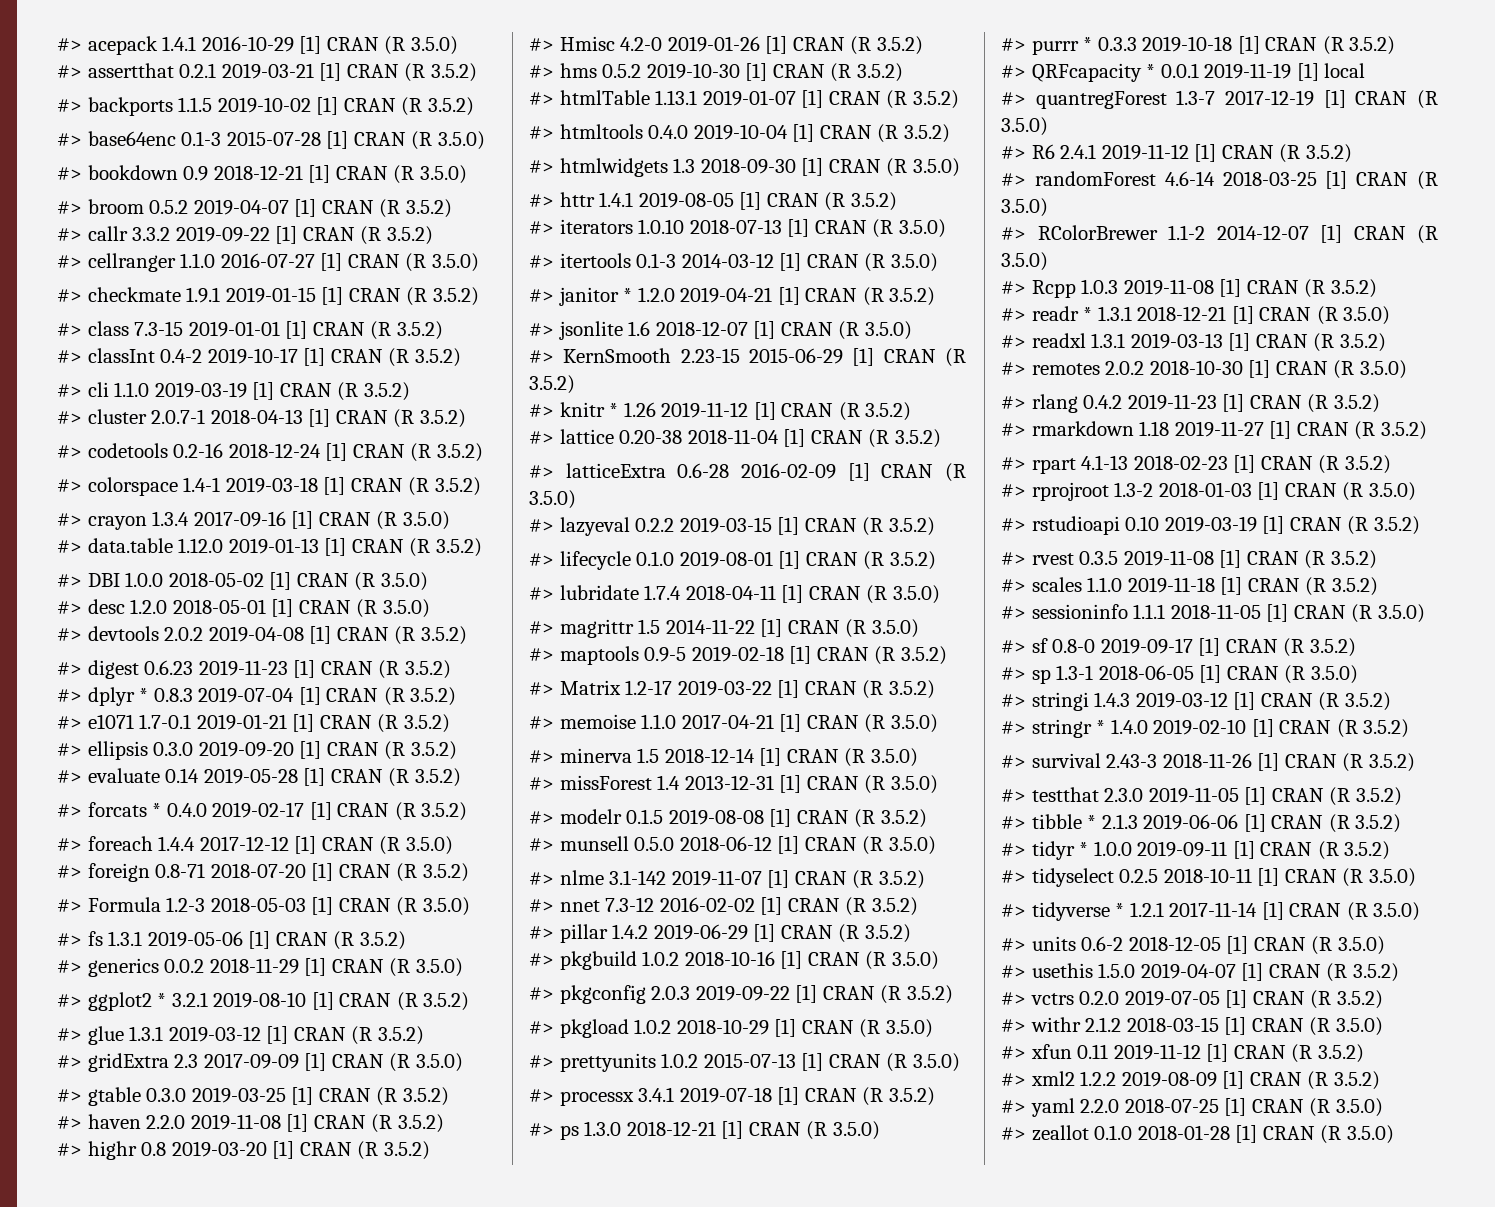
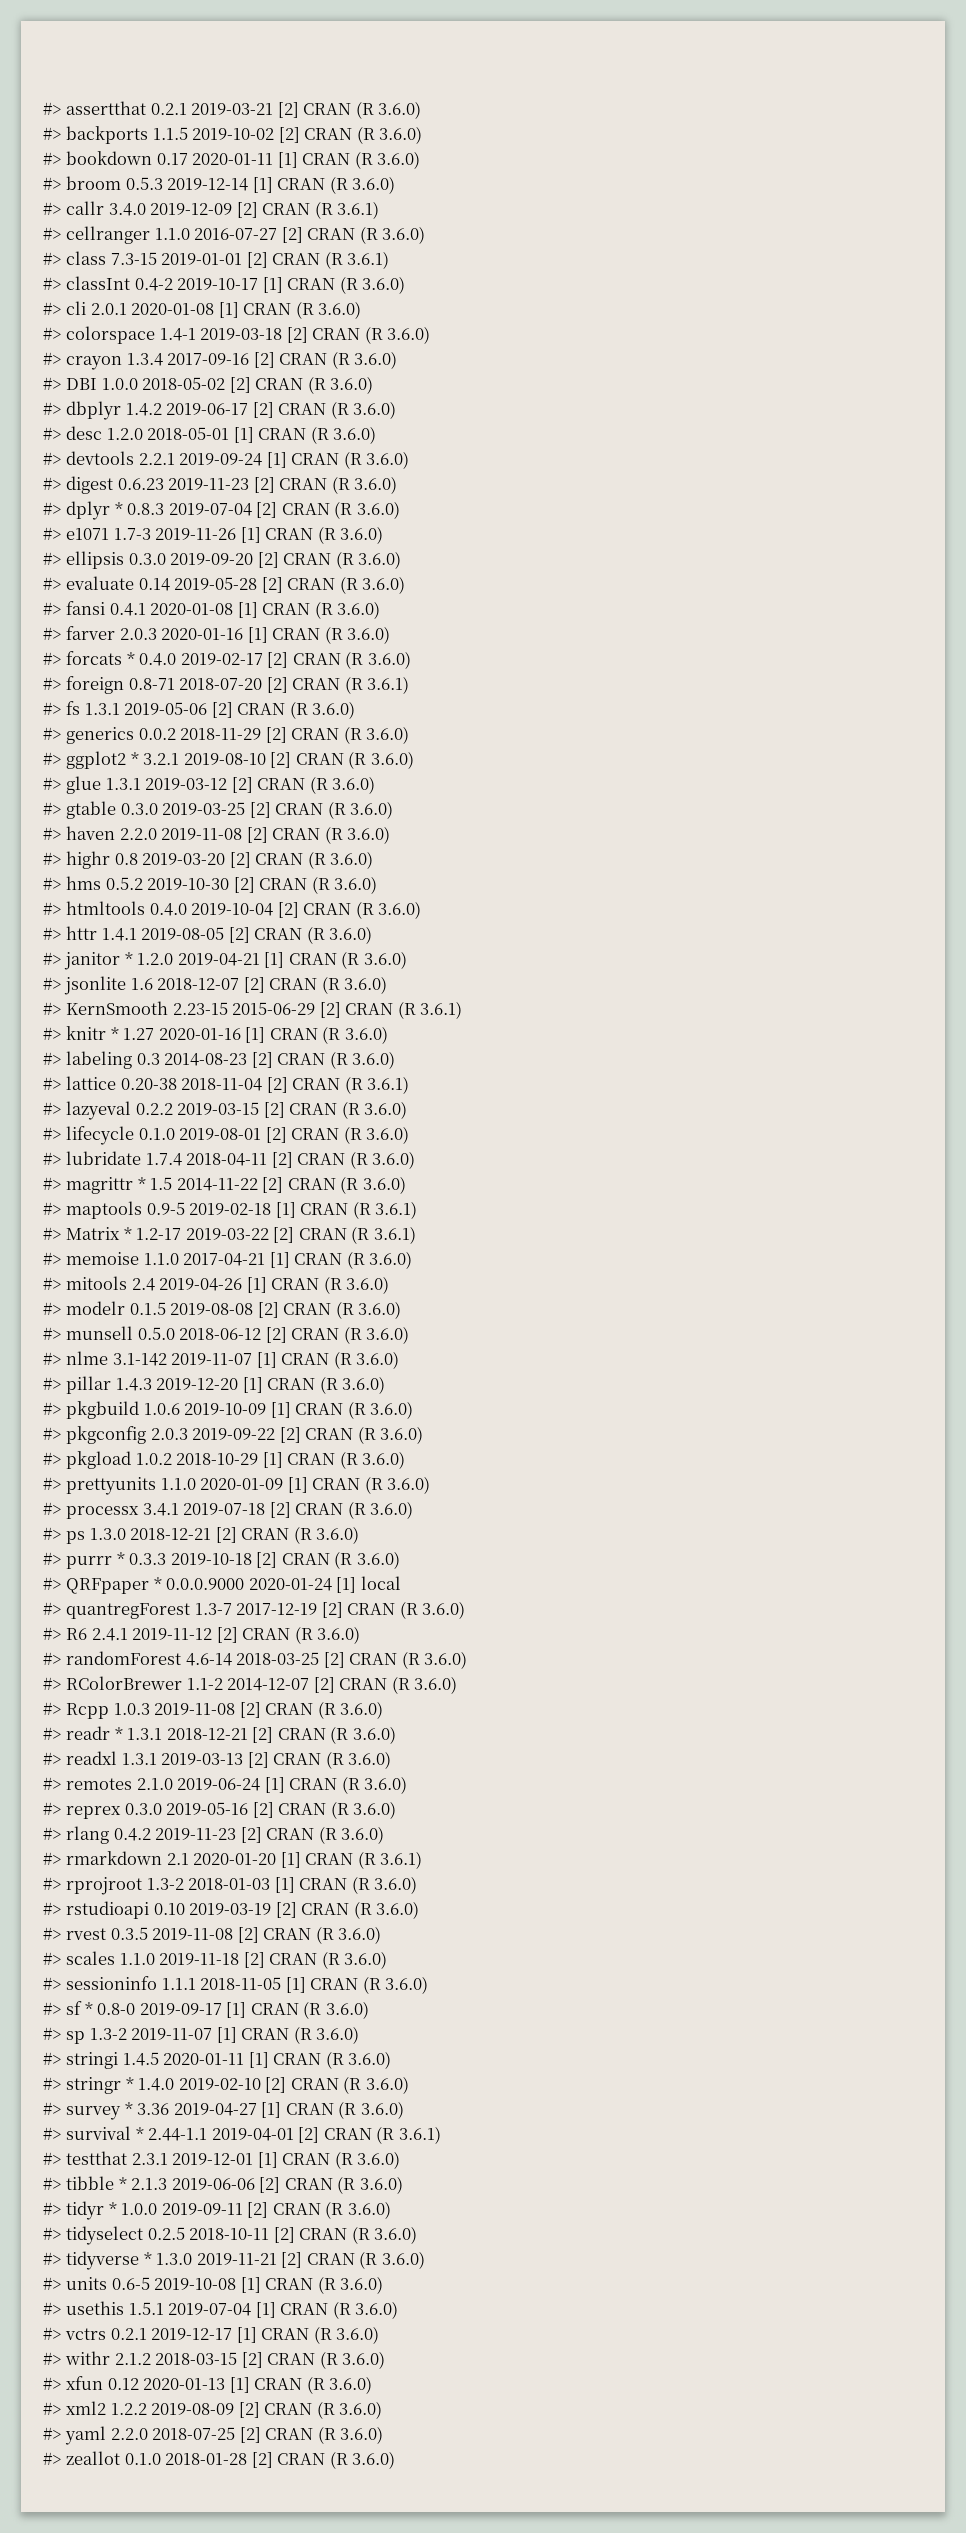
[57,36,458,55] [57,65,82,78] #> acepack 1.4.1 2016-10-29 [1] CRAN (R 3.5.0) // #> -> [43,102,62,115] #>
[319,63,477,82] [1] CRAN (R 3.5.2) -> [277,101,422,119] [2] CRAN (R 3.6.0)
[316,97,474,116] [57,131,485,150] [57,165,467,184] [57,199,452,218] [1] CRAN (R 3.5.2) // #> base64enc 0.1-3 2015-07-28 [1] CRAN (R 3.5.0) // #> bookdown 0.9 2018-12-21 [1] CRAN (R 3.5.0) // #> broom 0.5.2 2019-04-07 [1] CRAN (R 3.5.2) -> [278,126,423,144] [43,151,421,169] [43,176,396,194] [2] CRAN (R 3.6.0) // #> bookdown 0.17 2020-01-11 [1] CRAN (R 3.6.0) // #> broom 0.5.3 2019-12-14 [1] CRAN (R 3.6.0)
[132,226,433,245] 3.3.2 2019-09-22 [1] CRAN (R 3.5.2) -> [108,201,380,219] 3.4.0 2019-12-09 [2] CRAN (R 3.6.1)
[320,253,479,272] [57,287,479,306] [1] CRAN (R 3.5.0) // #> checkmate 1.9.1 2019-01-15 [1] CRAN (R 3.5.2) -> [281,226,426,244] [2] CRAN (R 3.6.0)
[285,321,443,340] [1] CRAN (R 3.5.2) -> [246,251,390,269] [2] CRAN (R 3.6.1)
[414,348,461,367] 3.5.2) -> [362,276,406,294] 3.6.0)
[114,382,410,401] [57,409,466,428] [57,443,483,462] 1.1.0 2019-03-19 [1] CRAN (R 3.5.2) // #> cluster 2.0.7-1 2018-04-13 [1] CRAN (R 3.5.2) // #> codetools 0.2-16 2018-12-24 [1] CRAN (R 3.5.2) -> [90,301,362,319] 2.0.1 2020-01-08 [1] CRAN (R 3.6.0)
[323,477,481,496] [1] CRAN (R 3.5.2) -> [286,326,431,344] [2] CRAN (R 3.6.0)
[291,511,450,530] [57,538,482,557] [1] CRAN (R 3.5.0) // #> data.table 1.12.0 2019-01-13 [1] CRAN (R 3.5.2) -> [253,351,398,369] [2] CRAN (R 3.6.0)
[269,572,428,591] [1] CRAN (R 3.5.0) -> [229,376,374,394] [43,401,397,420] [2] CRAN (R 3.6.0) // #> dbplyr 1.4.2 2019-06-17 [2] CRAN (R 3.6.0)
[382,599,430,618] 3.5.0) -> [333,426,377,444] 3.6.0)
[164,626,467,645] 2.0.2 2019-04-08 [1] CRAN (R 3.5.2) -> [138,451,410,469] 2.2.1 2019-09-24 [1] CRAN (R 3.6.0)
[293,660,451,679] [1] CRAN (R 3.5.2) -> [253,476,398,494] [2] CRAN (R 3.6.0)
[298,687,457,706] [57,714,450,733] [1] CRAN (R 3.5.2) // #> e1071 1.7-0.1 2019-01-21 [1] CRAN (R 3.5.2) -> [256,501,400,519] [43,526,384,544] [2] CRAN (R 3.6.0) // #> e1071 1.7-3 2019-11-26 [1] CRAN (R 3.6.0)
[299,741,457,760] [1] CRAN (R 3.5.2) -> [257,551,402,569] [2] CRAN (R 3.6.0)
[303,768,461,787] [1] CRAN (R 3.5.2) -> [261,576,406,594] [43,601,381,619] [43,626,391,644] [2] CRAN (R 3.6.0) // #> fansi 0.4.1 2020-01-08 [1] CRAN (R 3.6.0) // #> farver 2.0.3 2020-01-16 [1] CRAN (R 3.6.0)
[309,802,468,821] [57,836,453,855] [1] CRAN (R 3.5.2) // #> foreach 1.4.4 2017-12-12 [1] CRAN (R 3.5.0) -> [267,651,411,669] [2] CRAN (R 3.6.0)
[311,863,469,882] [57,897,470,916] [1] CRAN (R 3.5.2) // #> Formula 1.2-3 2018-05-03 [1] CRAN (R 3.5.0) -> [266,676,410,694] [2] CRAN (R 3.6.1)
[248,931,406,950] [1] CRAN (R 3.5.2) -> [211,701,356,719] [2] CRAN (R 3.6.0)
[304,958,463,977] [1] CRAN (R 3.5.0) -> [265,726,410,744] [2] CRAN (R 3.6.0)
[311,992,470,1011] [1] CRAN (R 3.5.2) -> [270,751,414,769] [2] CRAN (R 3.6.0)
[266,1026,424,1045] [57,1053,463,1072] [1] CRAN (R 3.5.2) // #> gridExtra 2.3 2017-09-09 [1] CRAN (R 3.5.0) -> [231,776,376,794] [2] CRAN (R 3.6.0)
[291,1087,449,1106] [1] CRAN (R 3.5.2) -> [249,801,394,819] [2] CRAN (R 3.6.0)
[286,1114,444,1133] [1] CRAN (R 3.5.2) -> [246,826,391,844] [2] CRAN (R 3.6.0)
[272,1141,430,1160] [529,36,923,55] [1] CRAN (R 3.5.2) // #> Hmisc 4.2-0 2019-01-26 [1] CRAN (R 3.5.2) -> [229,851,374,869] [2] CRAN (R 3.6.0)
[745,63,903,82] [529,90,959,109] [1] CRAN (R 3.5.2) // #> htmlTable 1.13.1 2019-01-07 [1] CRAN (R 3.5.2) -> [233,876,378,894] [2] CRAN (R 3.6.0)
[792,124,950,143] [529,158,960,177] [1] CRAN (R 3.5.2) // #> htmlwidgets 1.3 2018-09-30 [1] CRAN (R 3.5.0) -> [277,901,422,919] [2] CRAN (R 3.6.0)
[739,192,897,211] [529,219,946,238] [529,253,938,272] [1] CRAN (R 3.5.2) // #> iterators 1.0.10 2018-07-13 [1] CRAN (R 3.5.0) // #> itertools 0.1-3 2014-03-12 [1] CRAN (R 3.5.0) -> [228,926,373,944] [2] CRAN (R 3.6.0)
[889,287,936,306] 3.5.2) -> [363,951,407,969] 3.6.0)
[753,321,912,340] [1] CRAN (R 3.5.0) -> [243,976,388,994] [2] CRAN (R 3.6.0)
[852,348,966,367] [529,375,575,394] [1] CRAN (R 3.5.2) -> [319,1001,463,1019] [2] CRAN (R 3.6.1)
[623,402,912,421] 1.26 2019-11-12 [1] CRAN (R 3.5.2) -> [123,1026,388,1044] [43,1051,396,1069] 1.27 2020-01-16 [1] CRAN (R 3.6.0) // #> labeling 0.3 2014-08-23 [2] CRAN (R 3.6.0)
[783,429,941,448] [529,463,967,482] [529,490,576,509] [1] CRAN (R 3.5.2) // #> latticeExtra 0.6-28 2016-02-09 [1] CRAN (R 3.5.0) -> [266,1076,410,1094] [2] CRAN (R 3.6.1)
[777,517,935,536] [1] CRAN (R 3.5.2) -> [263,1101,408,1119] [2] CRAN (R 3.6.0)
[778,551,936,570] [1] CRAN (R 3.5.2) -> [265,1126,410,1144] [2] CRAN (R 3.6.0)
[781,585,940,604] [1] CRAN (R 3.5.0) -> [271,1151,416,1169] [2] CRAN (R 3.6.0)
(634, 628) none -> [137,1177,146,1190] *
[760,619,919,638] [1] CRAN (R 3.5.0) -> [262,1176,406,1194] [2] CRAN (R 3.6.0)
[900,646,947,665] 3.5.2) -> [375,1201,418,1219] 3.6.1)
(621, 687) none -> [123,1227,132,1240] *
[777,680,935,699] [1] CRAN (R 3.5.2) -> [273,1226,416,1244] [2] CRAN (R 3.6.1)
[890,714,938,733] [529,748,918,767] [529,775,938,794] 3.5.0) // #> minerva 1.5 2018-12-14 [1] CRAN (R 3.5.0) // #> missForest 1.4 2013-12-31 [1] CRAN (R 3.5.0) -> [369,1251,413,1269] [43,1276,390,1294] 3.6.0) // #> mitools 2.4 2019-04-26 [1] CRAN (R 3.6.0)
[769,809,927,828] [1] CRAN (R 3.5.2) -> [257,1301,402,1319] [2] CRAN (R 3.6.0)
[777,836,936,855] [1] CRAN (R 3.5.0) -> [265,1326,410,1344] [2] CRAN (R 3.6.0)
[878,870,925,889] [529,897,918,916] [529,924,911,943] [529,951,939,970] 3.5.2) // #> nnet 7.3-12 2016-02-02 [1] CRAN (R 3.5.2) // #> pillar 1.4.2 2019-06-29 [1] CRAN (R 3.5.2) // #> pkgbuild 1.0.2 2018-10-16 [1] CRAN (R 3.5.0) -> [356,1351,400,1369] [43,1376,386,1394] [43,1401,414,1419] 3.6.0) // #> pillar 1.4.3 2019-12-20 [1] CRAN (R 3.6.0) // #> pkgbuild 1.0.6 2019-10-09 [1] CRAN (R 3.6.0)
[795,985,953,1004] [1] CRAN (R 3.5.2) -> [279,1426,424,1444] [2] CRAN (R 3.6.0)
[885,1019,933,1038] 3.5.0) -> [362,1451,406,1469] 3.6.0)
[661,1053,960,1072] 1.0.2 2015-07-13 [1] CRAN (R 3.5.0) -> [160,1476,431,1494] 1.1.0 2020-01-09 [1] CRAN (R 3.6.0)
[777,1087,935,1106] [1] CRAN (R 3.5.2) -> [269,1501,414,1519] [2] CRAN (R 3.6.0)
[721,1121,880,1140] [1] CRAN (R 3.5.0) -> [215,1526,360,1544] [2] CRAN (R 3.6.0)
[1237,36,1396,55] [1001,63,1292,82] [1] CRAN (R 3.5.2) // #> QRFcapacity * 0.0.1 2019-11-19 -> [256,1551,400,1569] [43,1577,332,1594] [2] CRAN (R 3.6.0) // #> QRFpaper * 0.0.0.9000 2020-01-24
[1323,90,1438,109] [1001,117,1048,136] [1] CRAN (R 3.5.0) -> [321,1601,466,1619] [2] CRAN (R 3.6.0)
[1194,144,1352,163] [1] CRAN (R 3.5.2) -> [216,1626,361,1644] [2] CRAN (R 3.6.0)
[1325,171,1438,190] [1001,198,1048,217] [1] CRAN (R 3.5.0) -> [323,1651,468,1669] [2] CRAN (R 3.6.0)
[1320,225,1438,244] [1001,252,1048,271] [1] CRAN (R 3.5.0) -> [313,1676,458,1694] [2] CRAN (R 3.6.0)
[1219,279,1377,298] [1] CRAN (R 3.5.2) -> [239,1701,384,1719] [2] CRAN (R 3.6.0)
[1231,306,1391,325] [1] CRAN (R 3.5.0) -> [252,1726,396,1744] [2] CRAN (R 3.6.0)
[1228,333,1386,352] [1001,360,1407,379] [1] CRAN (R 3.5.2) // #> remotes 2.0.2 2018-10-30 [1] CRAN (R 3.5.0) -> [247,1751,392,1769] [43,1776,408,1794] [43,1801,397,1819] [2] CRAN (R 3.6.0) // #> remotes 2.1.0 2019-06-24 [1] CRAN (R 3.6.0) // #> reprex 0.3.0 2019-05-16 [2] CRAN (R 3.6.0)
[1222,394,1380,413] [1001,421,1427,440] [1001,455,1391,474] [1] CRAN (R 3.5.2) // #> rmarkdown 1.18 2019-11-27 [1] CRAN (R 3.5.2) // #> rpart 4.1-13 2018-02-23 [1] CRAN (R 3.5.2) -> [240,1826,385,1844] [43,1851,423,1869] [2] CRAN (R 3.6.0) // #> rmarkdown 2.1 2020-01-20 [1] CRAN (R 3.6.1)
[1368,482,1416,501] 3.5.0) -> [374,1876,418,1894] 3.6.0)
[1262,516,1420,535] [1] CRAN (R 3.5.2) -> [275,1901,420,1919] [2] CRAN (R 3.6.0)
[1219,550,1377,569] [1] CRAN (R 3.5.2) -> [237,1926,382,1944] [2] CRAN (R 3.6.0)
[1220,577,1378,596] [1] CRAN (R 3.5.2) -> [243,1951,388,1969] [2] CRAN (R 3.6.0)
[1377,604,1425,623] 3.5.0) -> [385,1976,429,1994] 3.6.0)
(1048, 645) none -> [84,2002,93,2015] *
[1309,638,1356,657] 3.5.2) -> [325,2001,369,2019] 3.6.0)
[1056,665,1358,684] 1.3-1 2018-06-05 [1] CRAN (R 3.5.0) -> [89,2026,360,2044] 1.3-2 2019-11-07 [1] CRAN (R 3.6.0)
[1094,692,1391,711] 1.4.3 2019-03-12 [1] CRAN (R 3.5.2) -> [122,2051,392,2069] 1.4.5 2020-01-11 [1] CRAN (R 3.6.0)
[1251,719,1410,738] [1] CRAN (R 3.5.2) -> [265,2076,409,2094] [43,2101,404,2120] [2] CRAN (R 3.6.0) // #> survey * 3.36 2019-04-27 [1] CRAN (R 3.6.0)
[1106,753,1415,772] [1001,787,1402,806] 2.43-3 2018-11-26 [1] CRAN (R 3.5.2) // #> testthat 2.3.0 2019-11-05 [1] CRAN (R 3.5.2) -> [135,2126,441,2144] [43,2151,401,2169] * 2.44-1.1 2019-04-01 [2] CRAN (R 3.6.1) // #> testthat 2.3.1 2019-12-01 [1] CRAN (R 3.6.0)
[1243,814,1402,833] [1] CRAN (R 3.5.2) -> [259,2176,403,2194] [2] CRAN (R 3.6.0)
[1232,841,1391,860] [1] CRAN (R 3.5.2) -> [247,2201,391,2219] [2] CRAN (R 3.6.0)
[1257,868,1416,887] [1] CRAN (R 3.5.0) -> [273,2226,418,2244] [2] CRAN (R 3.6.0)
[1129,902,1421,921] [1001,936,1385,955] [1001,963,1399,982] [1001,990,1383,1009] [1001,1017,1383,1036] [1001,1044,1364,1063] 1.2.1 2017-11-14 [1] CRAN (R 3.5.0) // #> units 0.6-2 2018-12-05 [1] CRAN (R 3.5.0) // #> usethis 1.5.0 2019-04-07 [1] CRAN (R 3.5.2) // #> vctrs 0.2.0 2019-07-05 [1] CRAN (R 3.5.2) // #> withr 2.1.2 2018-03-15 [1] CRAN (R 3.5.0) // #> xfun 0.11 2019-11-12 [1] CRAN (R 3.5.2) -> [156,2251,425,2269] [43,2276,384,2294] [43,2301,399,2319] [43,2326,380,2344] [43,2351,386,2369] [43,2376,373,2394] 1.3.0 2019-11-21 [2] CRAN (R 3.6.0) // #> units 0.6-5 2019-10-08 [1] CRAN (R 3.6.0) // #> usethis 1.5.1 2019-07-04 [1] CRAN (R 3.6.0) // #> vctrs 0.2.1 2019-12-17 [1] CRAN (R 3.6.0) // #> withr 2.1.2 2018-03-15 [2] CRAN (R 3.6.0) // #> xfun 0.12 2020-01-13 [1] CRAN (R 3.6.0)
[1222,1071,1380,1090] [1] CRAN (R 3.5.2) -> [238,2401,383,2419] [2] CRAN (R 3.6.0)
[1224,1098,1383,1117] [1] CRAN (R 3.5.0) -> [239,2426,384,2444] [2] CRAN (R 3.6.0)
[1235,1125,1394,1144] [1] CRAN (R 3.5.0) -> [251,2451,396,2469] [2] CRAN (R 3.6.0)

